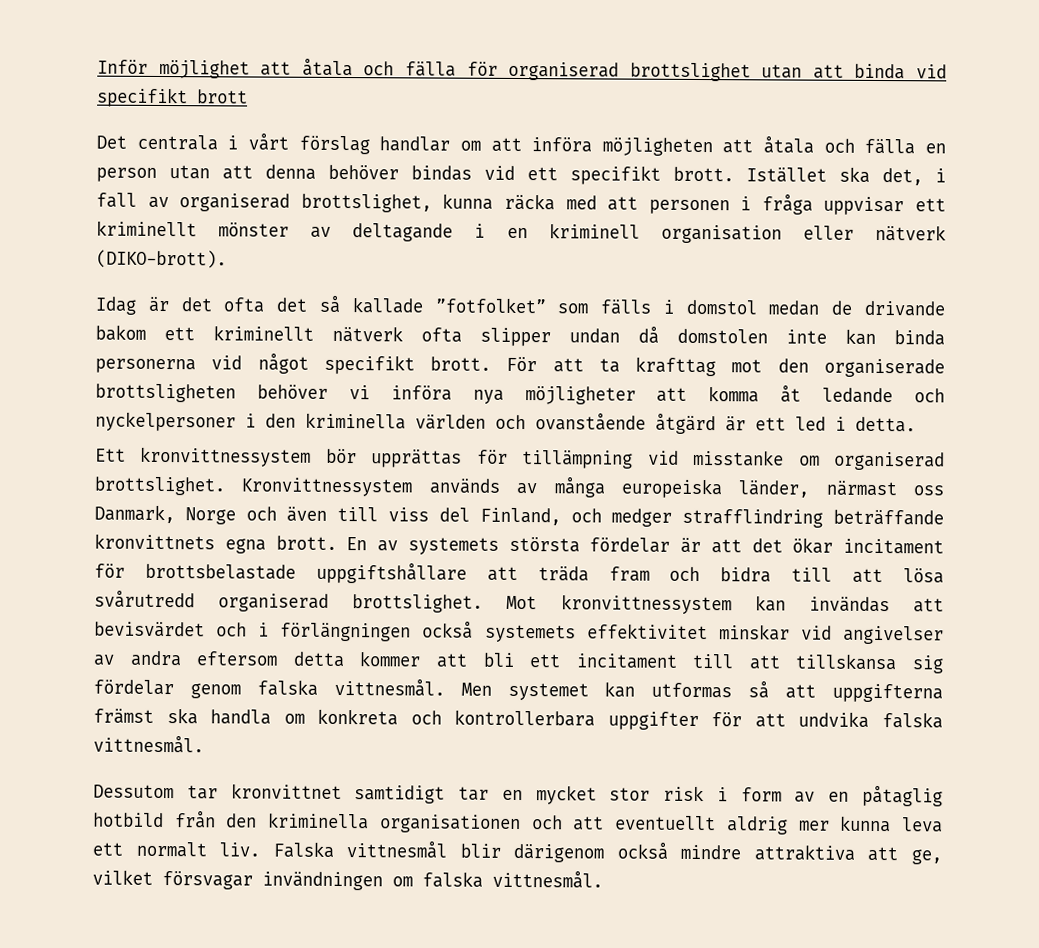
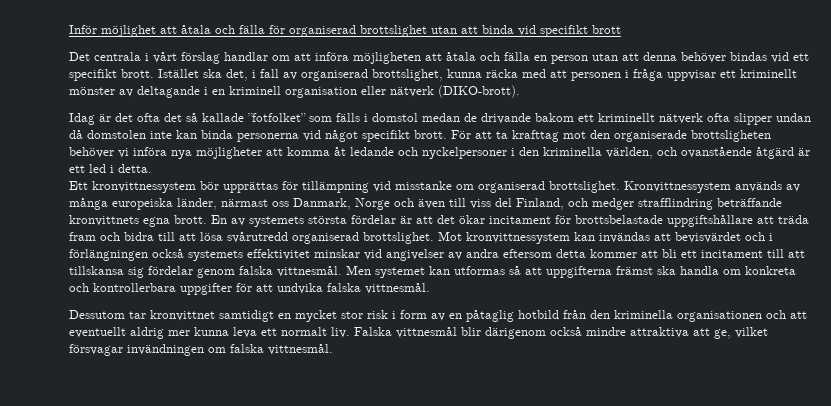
[415,414,486,430] världen -> [606,147,653,159] världen,
[458,786,490,801] tar -> (274, 316) none

